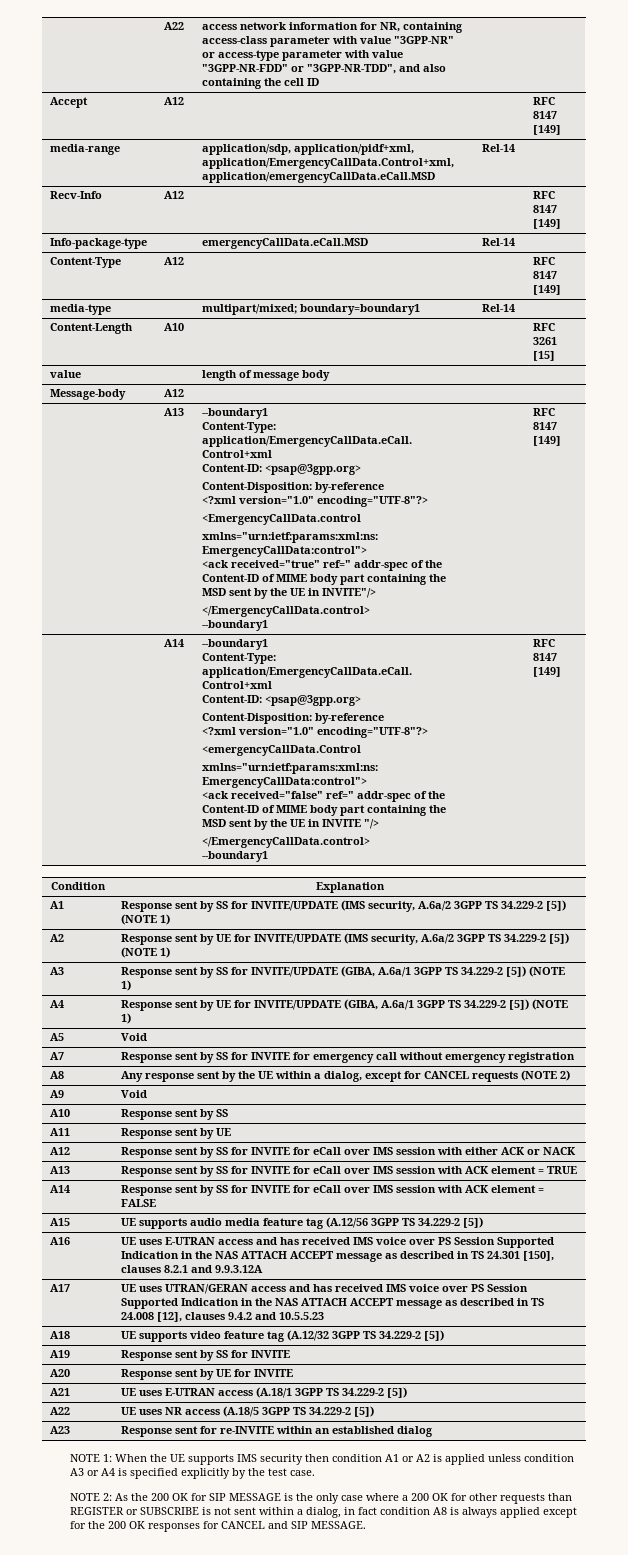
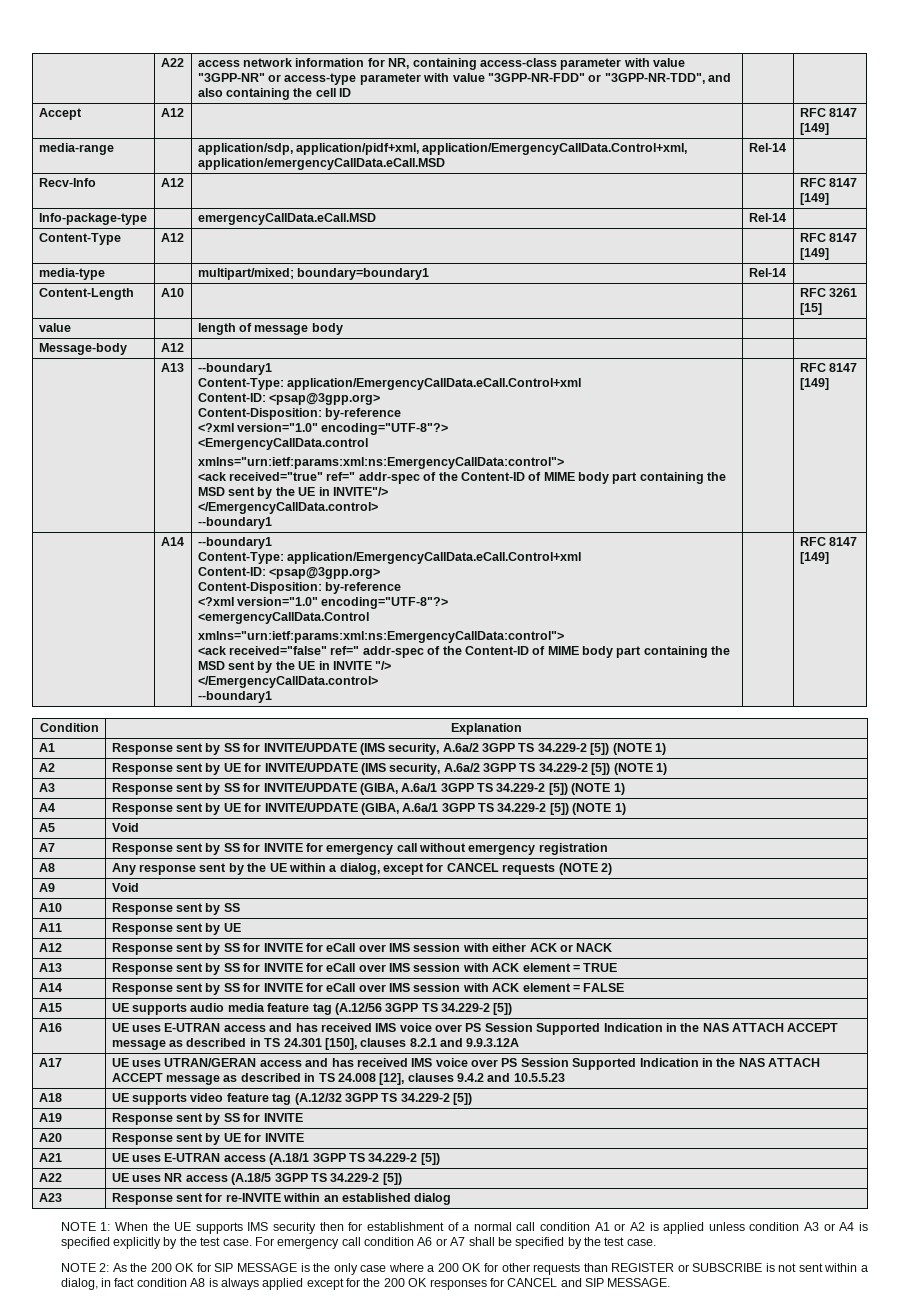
(329, 1458) none -> [348,1222,536,1231] for establishment of a normal call
(315, 1473) none -> [254,1237,656,1249] For emergency call condition A6 or A7 shall be specified by the test case.

